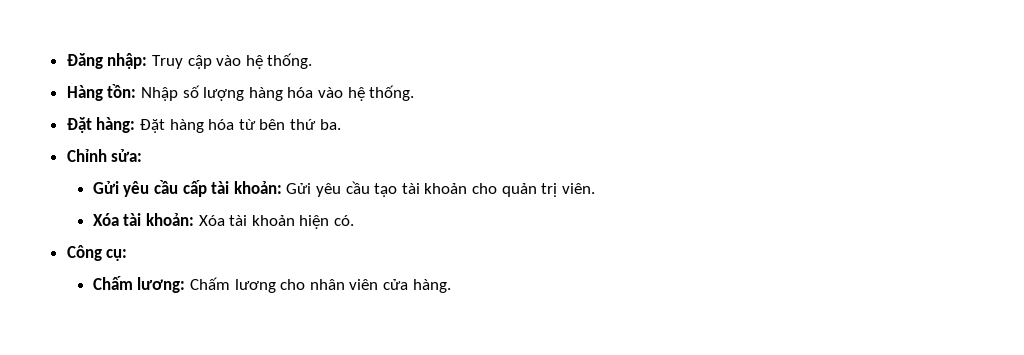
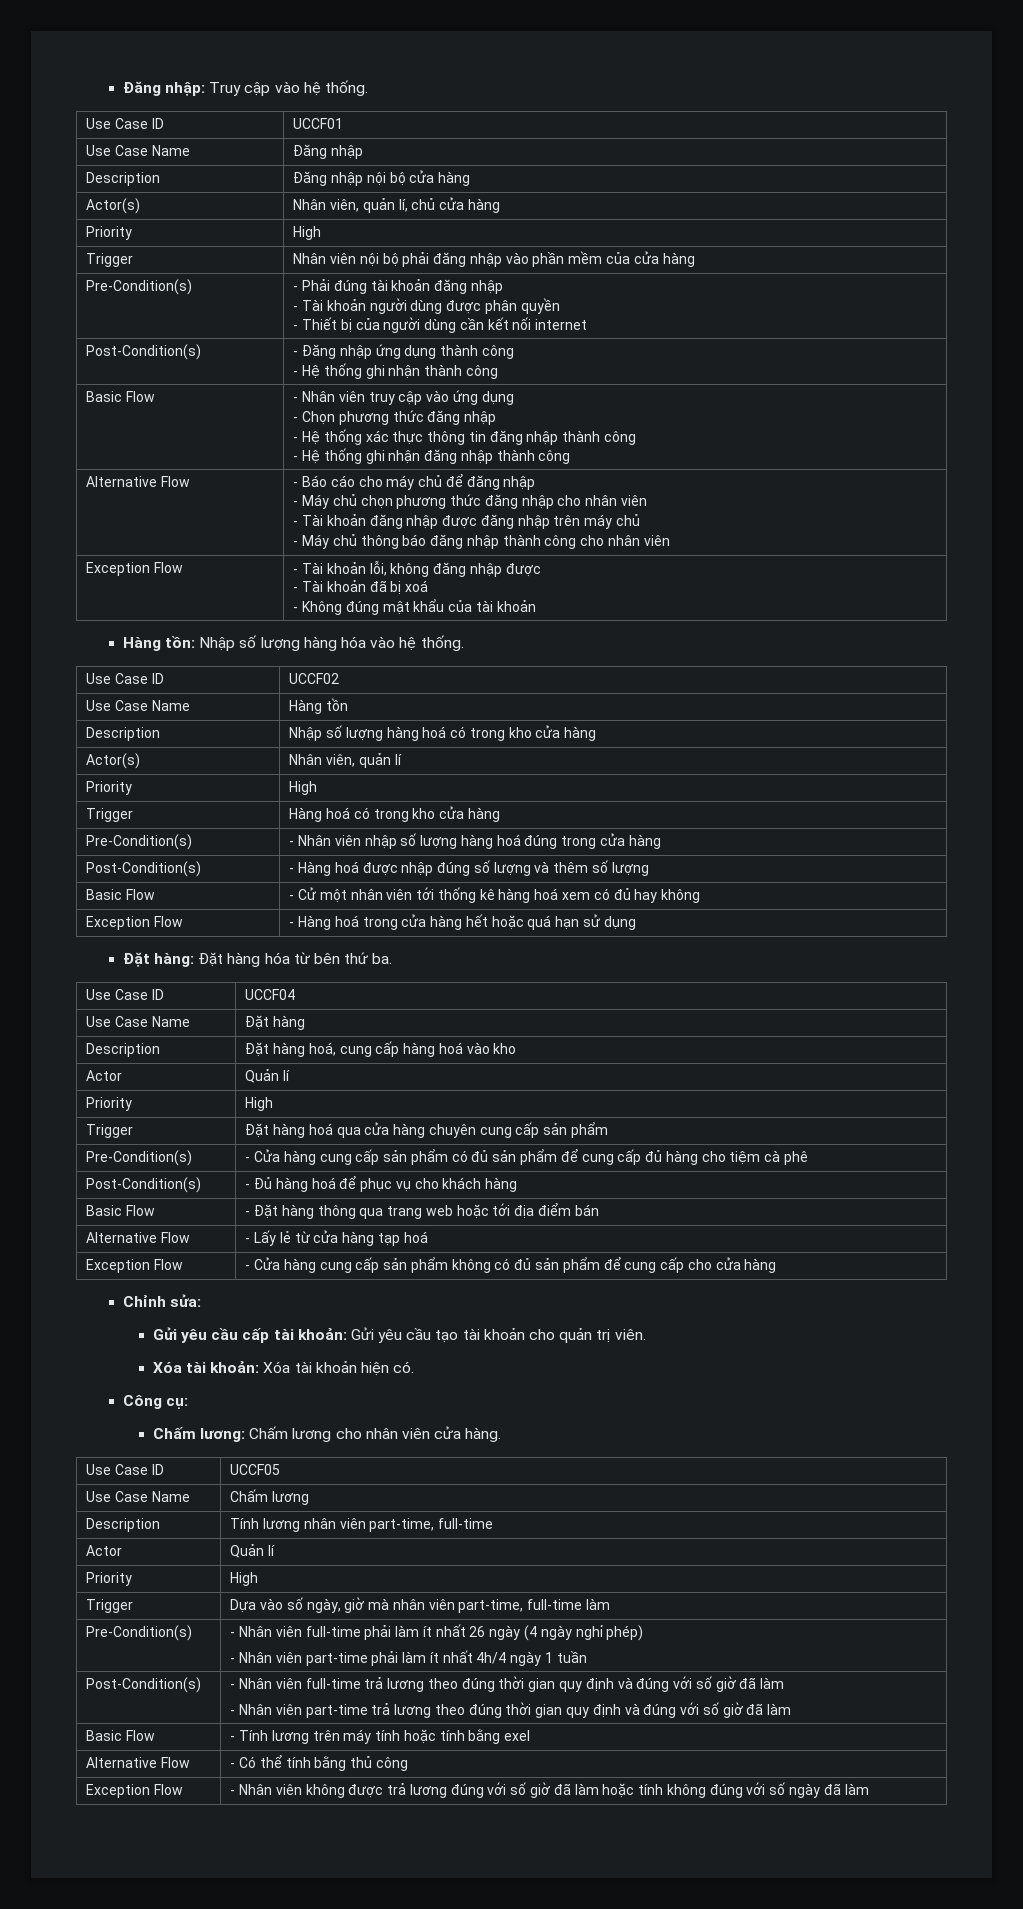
(313, 61) none -> [86,118,164,129] [293,118,344,129] [86,145,190,156] [293,144,363,159] [86,172,161,186] [293,170,471,186] [86,198,141,214] [293,197,500,213] [86,226,133,240] [293,226,322,240] [86,253,134,267] [293,251,695,267] [86,279,193,295] [293,279,503,294] [293,298,560,314] [293,317,588,333] [86,344,202,360] [293,344,514,359] [293,363,498,379] [86,391,155,402] [293,390,514,405] [293,410,497,425] [293,429,636,445] [293,448,571,464] [86,476,190,487] [293,474,536,490] [293,494,647,509] [293,514,640,529] [293,534,670,549] [86,562,183,576] [293,560,541,577] [293,580,429,595] [293,599,536,615] // Use Case ID | UCCF01 // Use Case Name | Đăng nhập // Description | Đăng nhập nội bộ cửa hàng // Actor(s) | Nhân viên, quản lí, chủ cửa hàng // Priority | High // Trigger | Nhân viên nội bộ phải đăng nhập vào phần mềm của cửa hàng // Pre-Condition(s) | - Phải đúng tài khoản đăng nhập // - Tài khoản người dùng được phân quyền // - Thiết bị của người dùng cần kết nối internet // Post-Condition(s) | - Đăng nhập ứng dụng thành công // - Hệ thống ghi nhận thành công // Basic Flow | - Nhân viên truy cập vào ứng dụng // - Chọn phương thức đăng nhập // - Hệ thống xác thực thông tin đăng nhập thành công // - Hệ thống ghi nhận đăng nhập thành công // Alternative Flow | - Báo cáo cho máy chủ để đăng nhập // - Máy chủ chọn phương thức đăng nhập cho nhân viên // - Tài khoản đăng nhập được đăng nhập trên máy chủ // - Máy chủ thông báo đăng nhập thành công cho nhân viên // Exception Flow | - Tài khoản lỗi, không đăng nhập được // - Tài khoản đã bị xoá // - Không đúng mật khẩu của tài khoản
(415, 93) none -> [86,673,164,684] [289,673,340,684] [86,700,190,711] [289,698,348,714] [86,727,161,741] [289,725,597,741] [86,753,141,769] [289,753,402,768] [86,781,133,795] [289,781,318,795] [86,808,134,822] [289,806,500,822] [86,834,193,850] [289,833,661,849] [86,861,202,877] [289,860,649,876] [86,889,155,900] [289,887,701,903] [86,916,183,930] [289,914,636,930] // Use Case ID | UCCF02 // Use Case Name | Hàng tồn // Description | Nhập số lượng hàng hoá có trong kho cửa hàng // Actor(s) | Nhân viên, quản lí // Priority | High // Trigger | Hàng hoá có trong kho cửa hàng // Pre-Condition(s) | - Nhân viên nhập số lượng hàng hoá đúng trong cửa hàng // Post-Condition(s) | - Hàng hoá được nhập đúng số lượng và thêm số lượng // Basic Flow | - Cử một nhân viên tới thống kê hàng hoá xem có đủ hay không // Exception Flow | - Hàng hoá trong cửa hàng hết hoặc quá hạn sử dụng
(341, 124) none -> [86,989,164,1000] [245,989,296,1000] [86,1016,190,1027] [245,1015,305,1030] [86,1043,161,1057] [245,1041,517,1057] [86,1070,123,1081] [245,1069,290,1083] [86,1097,133,1111] [245,1097,274,1111] [86,1124,134,1138] [245,1122,608,1138] [86,1150,193,1166] [245,1149,808,1165] [86,1177,202,1193] [245,1176,518,1192] [86,1205,155,1216] [245,1203,599,1219] [86,1232,190,1243] [245,1230,428,1246] [86,1259,183,1273] [245,1257,777,1273] // Use Case ID | UCCF04 // Use Case Name | Đặt hàng // Description | Đặt hàng hoá, cung cấp hàng hoá vào kho // Actor | Quản lí // Priority | High // Trigger | Đặt hàng hoá qua cửa hàng chuyên cung cấp sản phẩm // Pre-Condition(s) | - Cửa hàng cung cấp sản phẩm có đủ sản phẩm để cung cấp đủ hàng cho tiệm cà phê // Post-Condition(s) | - Đủ hàng hoá để phục vụ cho khách hàng // Basic Flow | - Đặt hàng thông qua trang web hoặc tới địa điểm bán // Alternative Flow | - Lấy lẻ từ cửa hàng tạp hoá // Exception Flow | - Cửa hàng cung cấp sản phẩm không có đủ sản phẩm để cung cấp cho cửa hàng
(451, 286) none -> [86,1464,164,1475] [230,1464,281,1475] [86,1491,190,1502] [230,1489,309,1505] [86,1518,161,1532] [230,1518,494,1532] [86,1545,123,1556] [230,1544,275,1558] [86,1572,133,1586] [230,1572,259,1586] [86,1599,134,1613] [230,1597,610,1613] [86,1625,193,1641] [230,1624,644,1641] [230,1650,587,1666] [86,1677,202,1693] [230,1676,785,1692] [230,1702,792,1718] [86,1730,155,1741] [230,1729,531,1744] [86,1757,190,1768] [230,1755,408,1771] [86,1784,183,1798] [230,1782,869,1798] // Use Case ID | UCCF05 // Use Case Name | Chấm lương // Description | Tính lương nhân viên part-time, full-time // Actor | Quản lí // Priority | High // Trigger | Dựa vào số ngày, giờ mà nhân viên part-time, full-time làm // Pre-Condition(s) | - Nhân viên full-time phải làm ít nhất 26 ngày (4 ngày nghỉ phép) // - Nhân viên part-time phải làm ít nhất 4h/4 ngày 1 tuần // Post-Condition(s) | - Nhân viên full-time trả lương theo đúng thời gian quy định và đúng với số giờ đã làm // - Nhân viên part-time trả lương theo đúng thời gian quy định và đúng với số giờ đã làm // Basic Flow | - Tính lương trên máy tính hoặc tính bằng exel // Alternative Flow | - Có thể tính bằng thủ công // Exception Flow | - Nhân viên không được trả lương đúng với số giờ đã làm hoặc tính không đúng với số ngày đã làm

